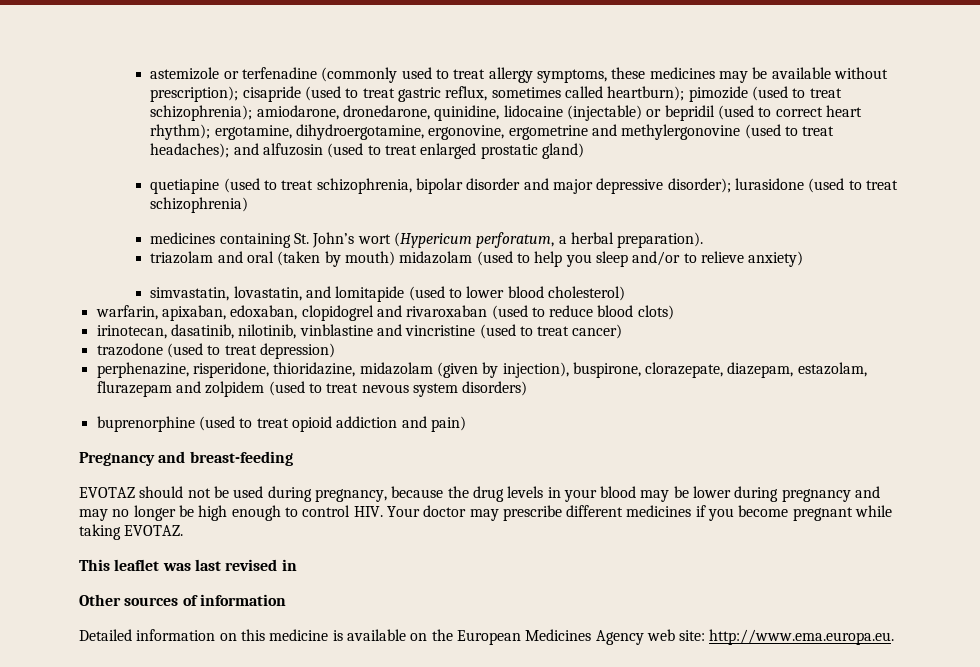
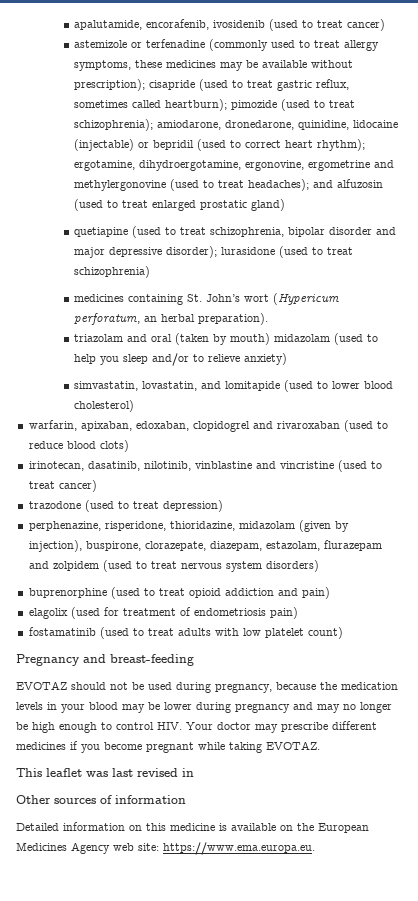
(150, 73) none -> [73,19,385,31] apalutamide, encorafenib, ivosidenib (used to treat cancer) //
[558,236,567,244] a -> [143,316,157,322] an
[361,384,409,393] nevous -> [180,563,222,569] nervous
(466, 424) none -> [28,607,298,619] [28,627,343,639] // elagolix (used for treatment of endometriosis pain) // fostamatinib (used to treat adults with low platelet count)
[472,486,504,502] drug -> [341,682,398,690] medication
[709,629,895,645] http://www.ema.europa.eu. -> [163,842,315,855] https://www.ema.europa.eu.

